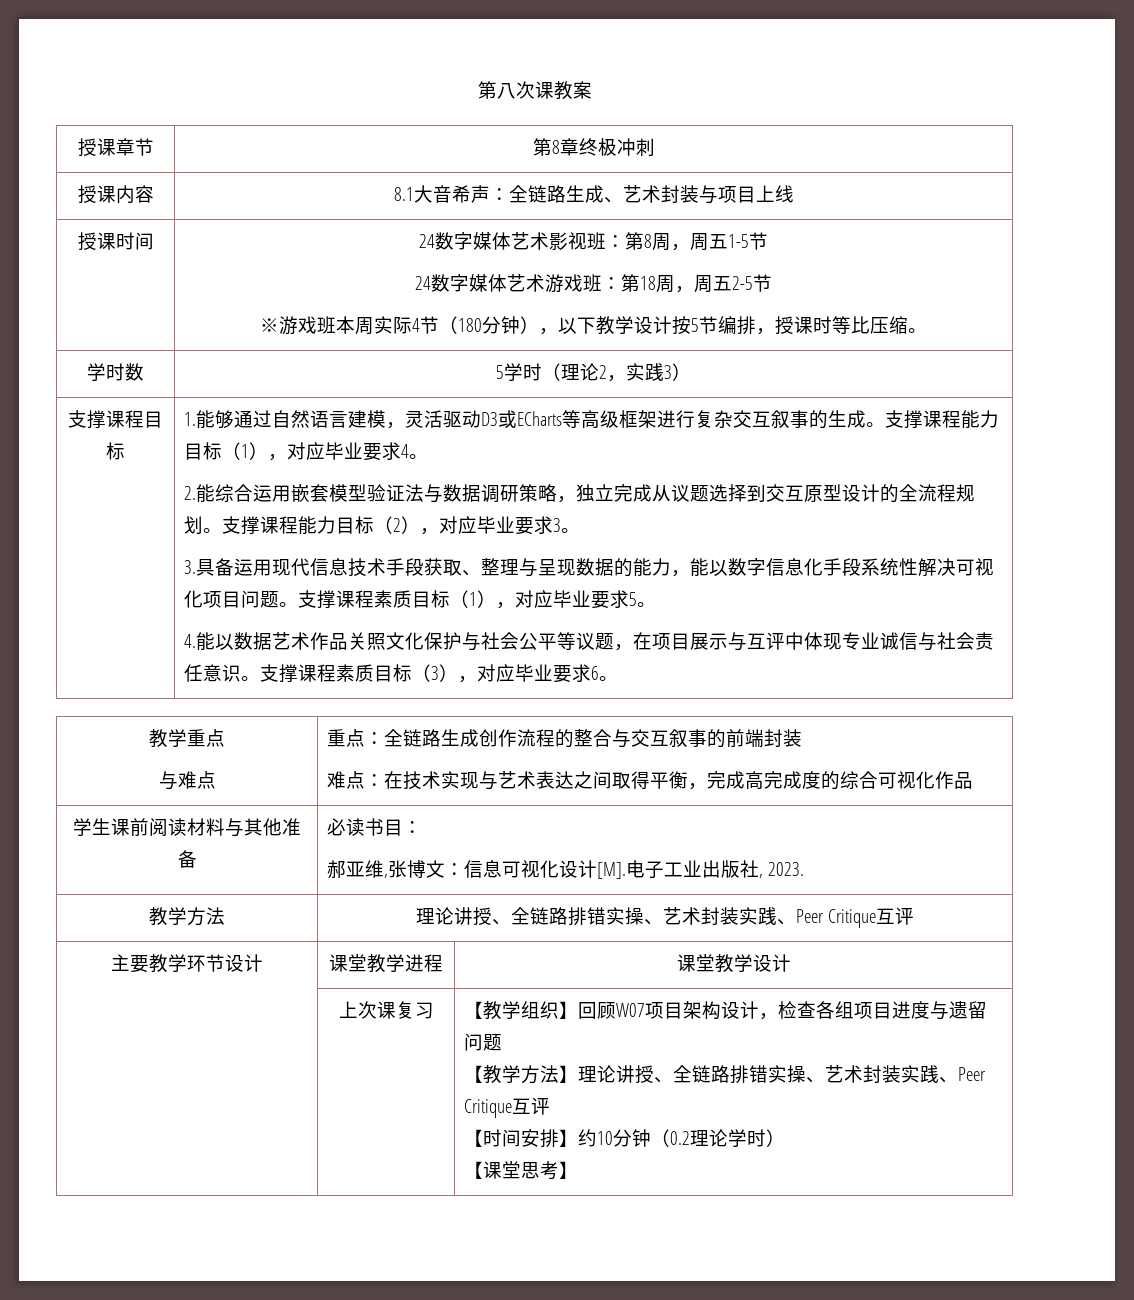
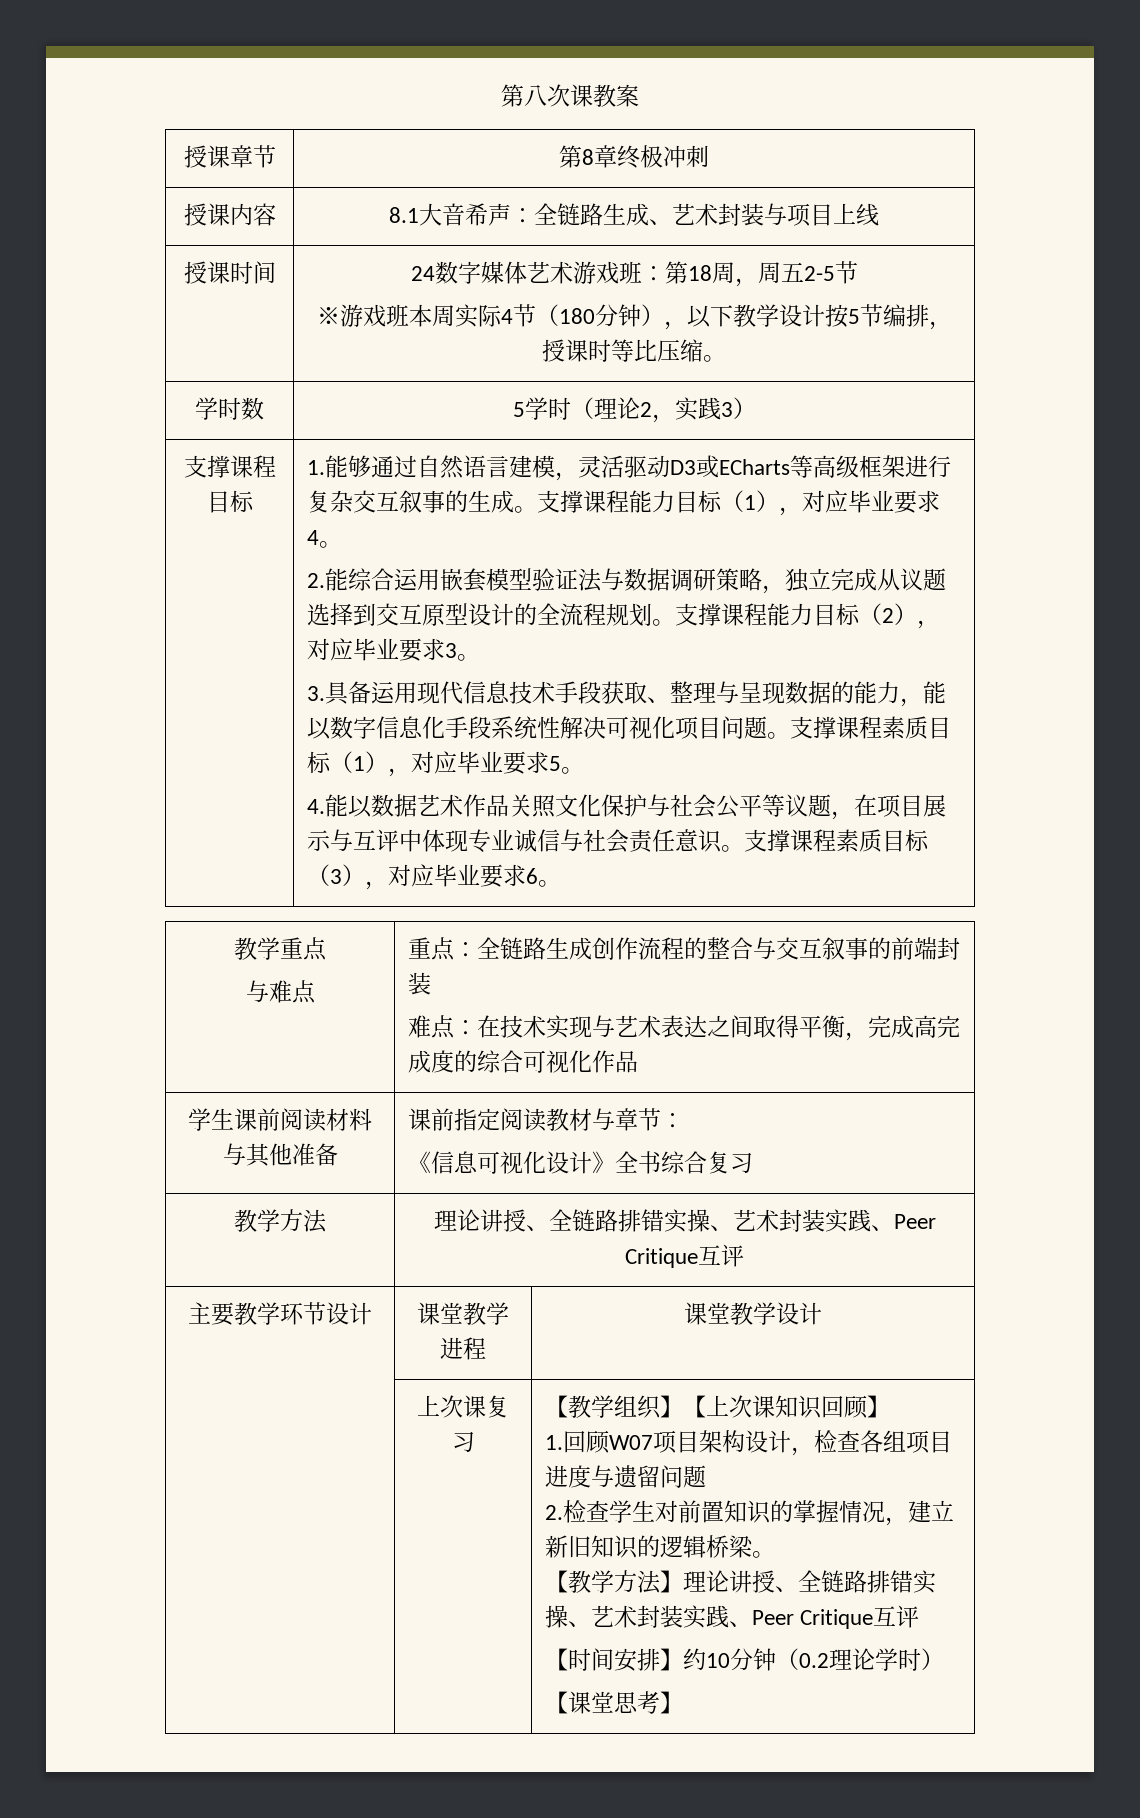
[549,232,768,251] [415,274,545,292] 影视班：第8周，周五1-5节 // 24数字媒体艺术 -> (573, 272) none
[326,818,422,836] [326,860,804,879] 必读书目： // 郝亚维,张博文：信息可视化设计[M].电子工业出版社, 2023. -> [407,1108,684,1132] [407,1151,753,1174] 课前指定阅读教材与章节： // 《信息可视化设计》全书综合复习
(578, 1010) none -> [682,1395,890,1419] [544,1435,563,1450] 【上次课知识回顾】 // 1.
(502, 1042) none -> [544,1500,954,1526] [544,1535,775,1559] // 2.检查学生对前置知识的掌握情况，建立新旧知识的逻辑桥梁。

